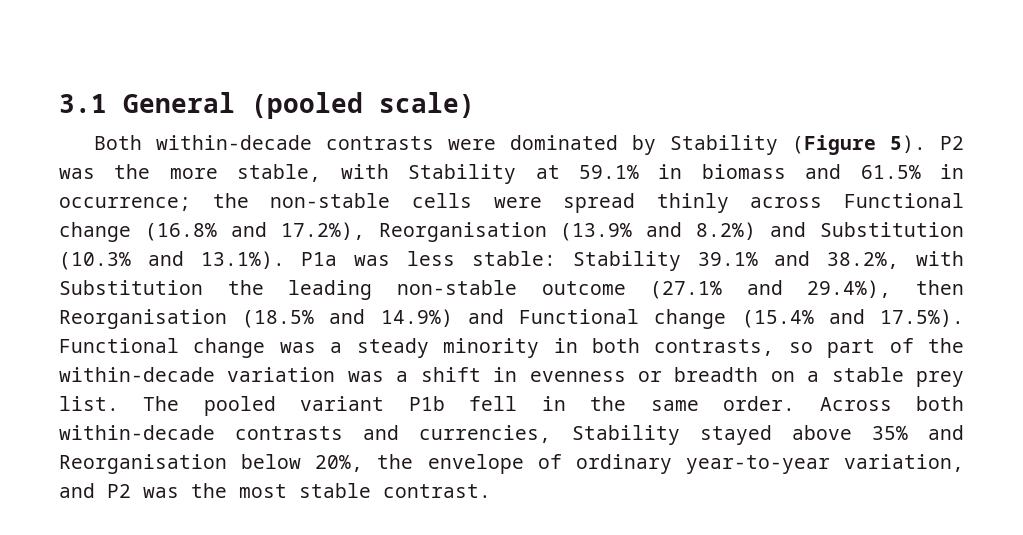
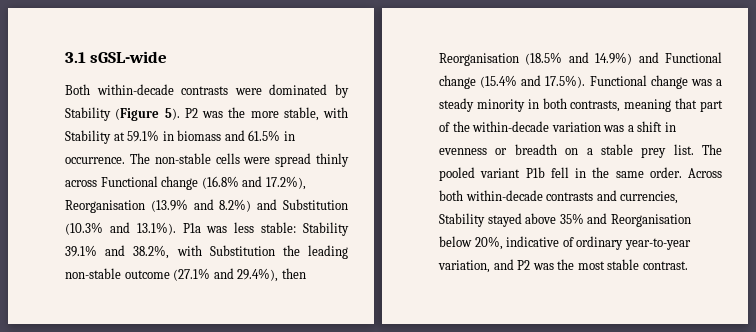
[123,92,475,119] General (pooled scale) -> [90,51,168,63] sGSL-wide
[59,193,249,211] occurrence; the -> [65,153,150,164] occurrence. The
[788,342,813,353] so -> [624,98,698,112] meaning that
[377,454,524,474] the envelope -> [506,236,560,247] indicative

